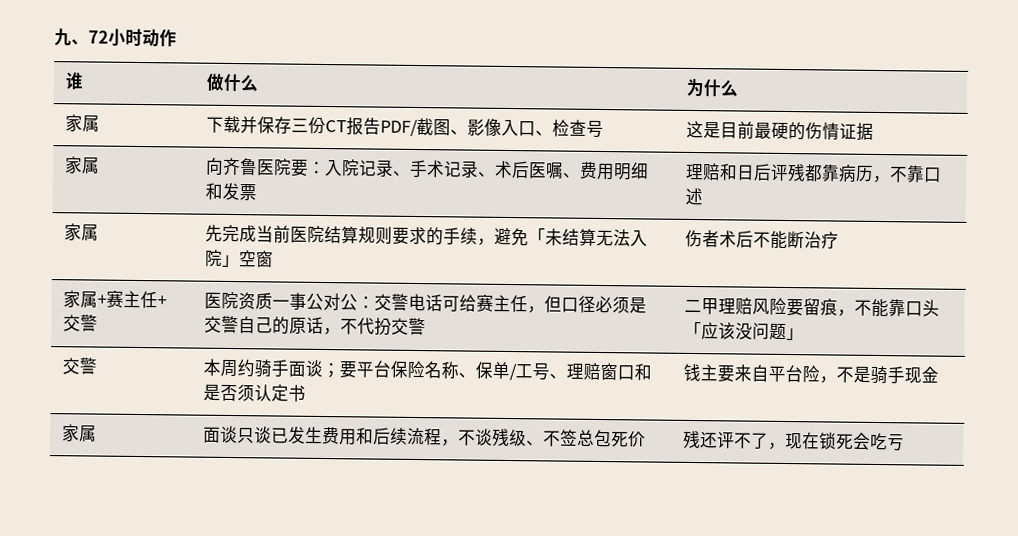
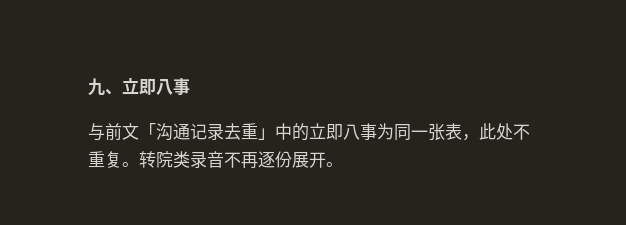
[88,28,177,47] [64,72,84,90] [205,73,259,92] [685,78,739,98] [64,114,100,133] [205,115,604,139] [685,120,874,141] [63,156,100,175] [204,157,649,181] [204,182,257,201] [684,163,942,184] [684,187,703,206] [63,223,99,242] [204,224,648,247] [203,249,274,268] [684,229,839,250] [62,289,167,309] [62,314,98,332] [203,291,647,314] [203,315,426,336] [683,297,940,318] [683,321,804,341] [61,357,98,375] [202,358,652,381] [202,384,306,402] [682,363,939,385] [61,424,97,443] [202,425,646,448] [682,430,905,452] 72小时动作 // 谁 | 做什么 | 为什么 // 家属 | 下载并保存三份CT报告PDF/截图、影像入口、检查号 | 这是目前最硬的伤情证据 // 家属 | 向齐鲁医院要：入院记录、手术记录、术后医嘱、费用明细和发票 | 理赔和日后评残都靠病历，不靠口述 // 家属 | 先完成当前医院结算规则要求的手续，避免「未结算无法入院」空窗 | 伤者术后不能断治疗 // 家属+赛主任+交警 | 医院资质一事公对公：交警电话可给赛主任，但口径必须是交警自己的原话，不代扮交警 | 二甲理赔风险要留痕，不能靠口头「应该没问题」 // 交警 | 本周约骑手面谈；要平台保险名称、保单/工号、理赔窗口和是否须认定书 | 钱主要来自平台险，不是骑手现金 // 家属 | 面谈只谈已发生费用和后续流程，不谈残级、不签总包死价 | 残还评不了，现在锁死会吃亏 -> [122,78,190,95] [88,123,530,141] [88,151,343,169] 立即八事 // 与前文「沟通记录去重」中的立即八事为同一张表，此处不重复。转院类录音不再逐份展开。

